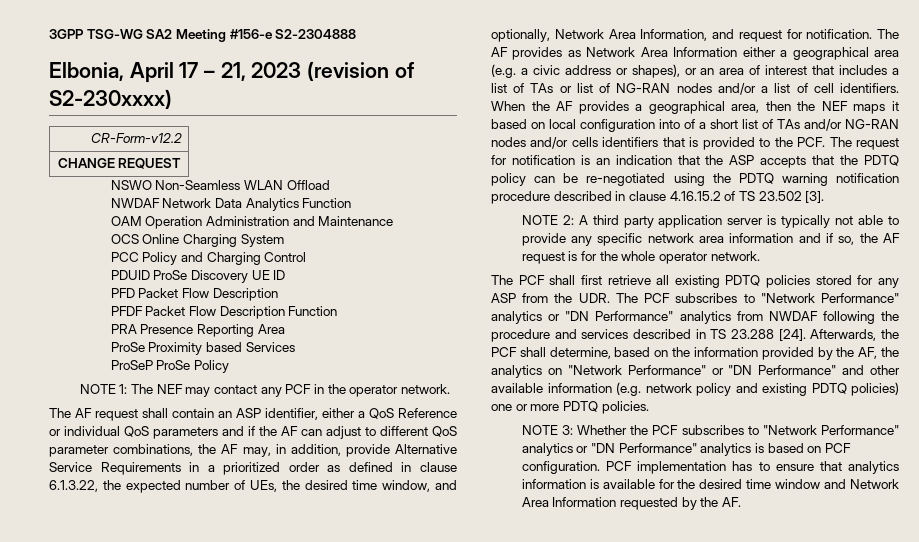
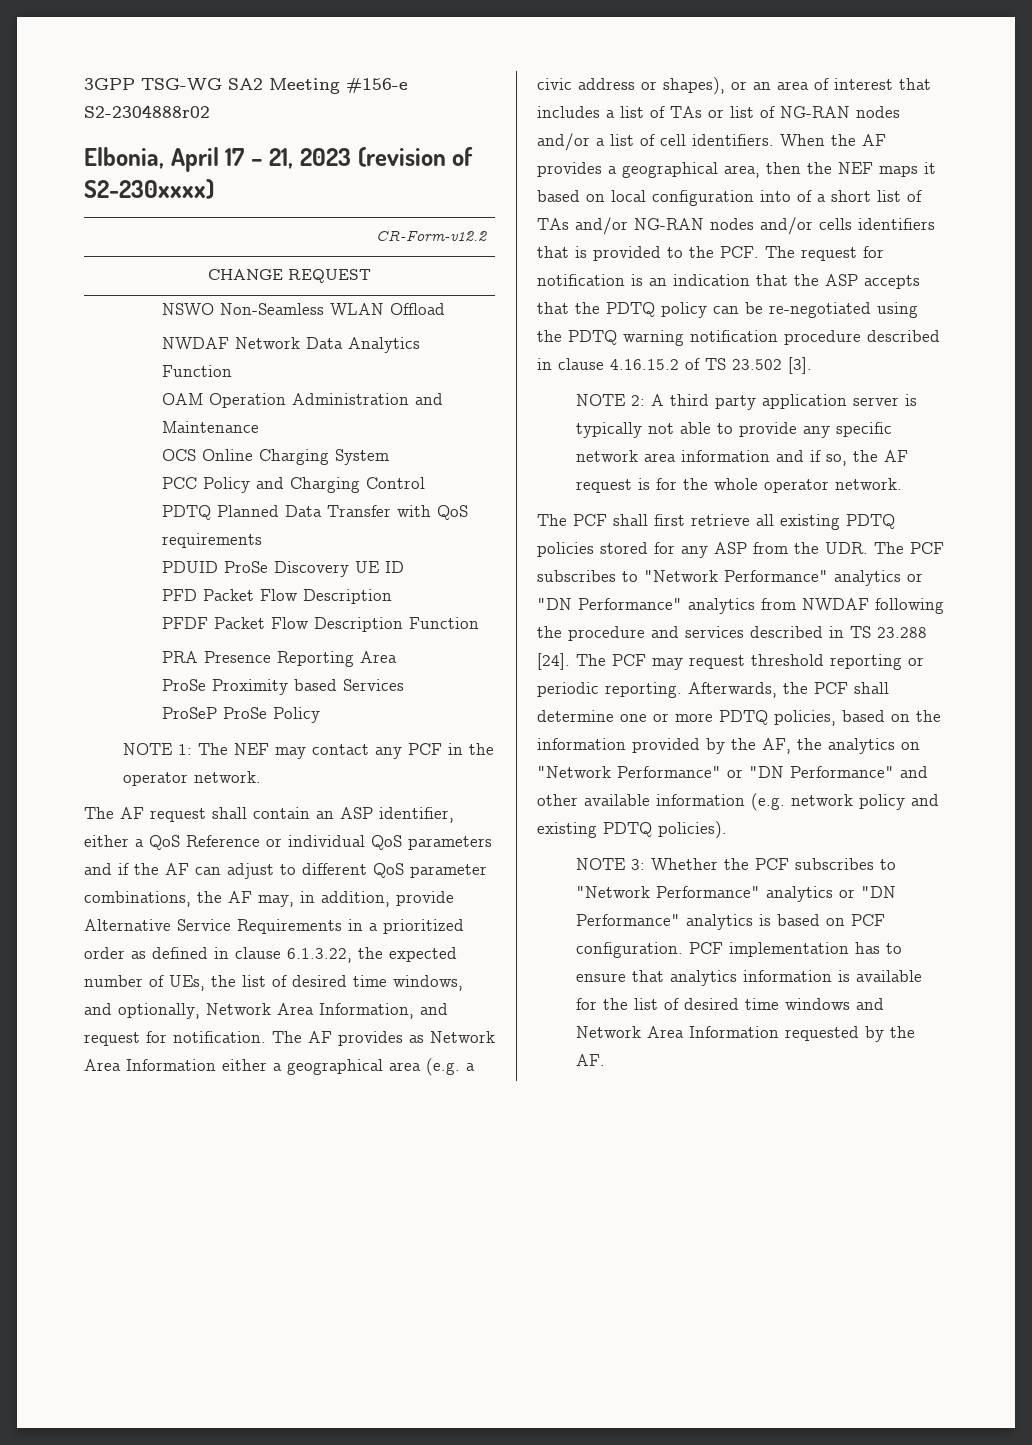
[275,29,357,39] S2-2304888 -> [84,105,210,118] S2-2304888r02
(307, 257) none -> [161,505,468,520] [161,533,262,548] // PDTQ Planned Data Transfer with QoS requirements
[304,480,431,492] desired time window, -> [242,975,463,991] list of desired time windows,
[810,329,899,341] [491,347,611,359] Afterwards, the PCF shall determine, -> [576,654,924,670] [537,682,889,698] [537,710,836,726] The PCF may request threshold reporting or periodic reporting. Afterwards, the PCF shall determine one or more PDTQ policies,
[851,382,899,396] [491,401,649,414] policies) one or more PDTQ policies. -> [658,821,727,839] policies).
[699,479,821,489] desired time window -> [633,998,850,1010] list of desired time windows

